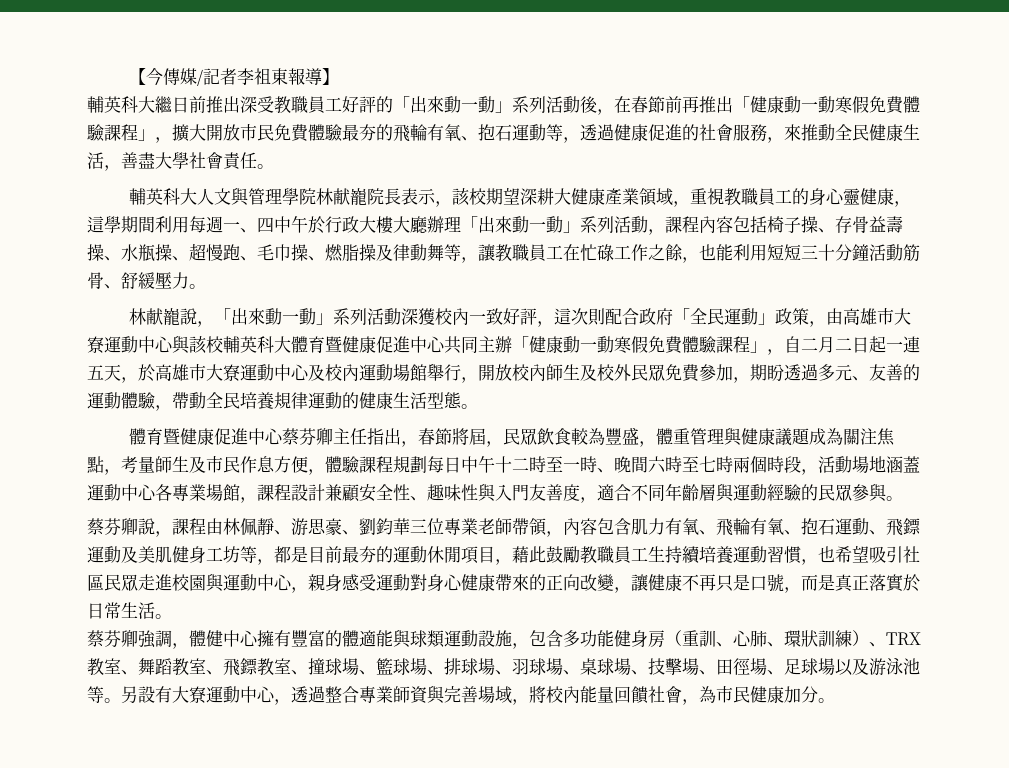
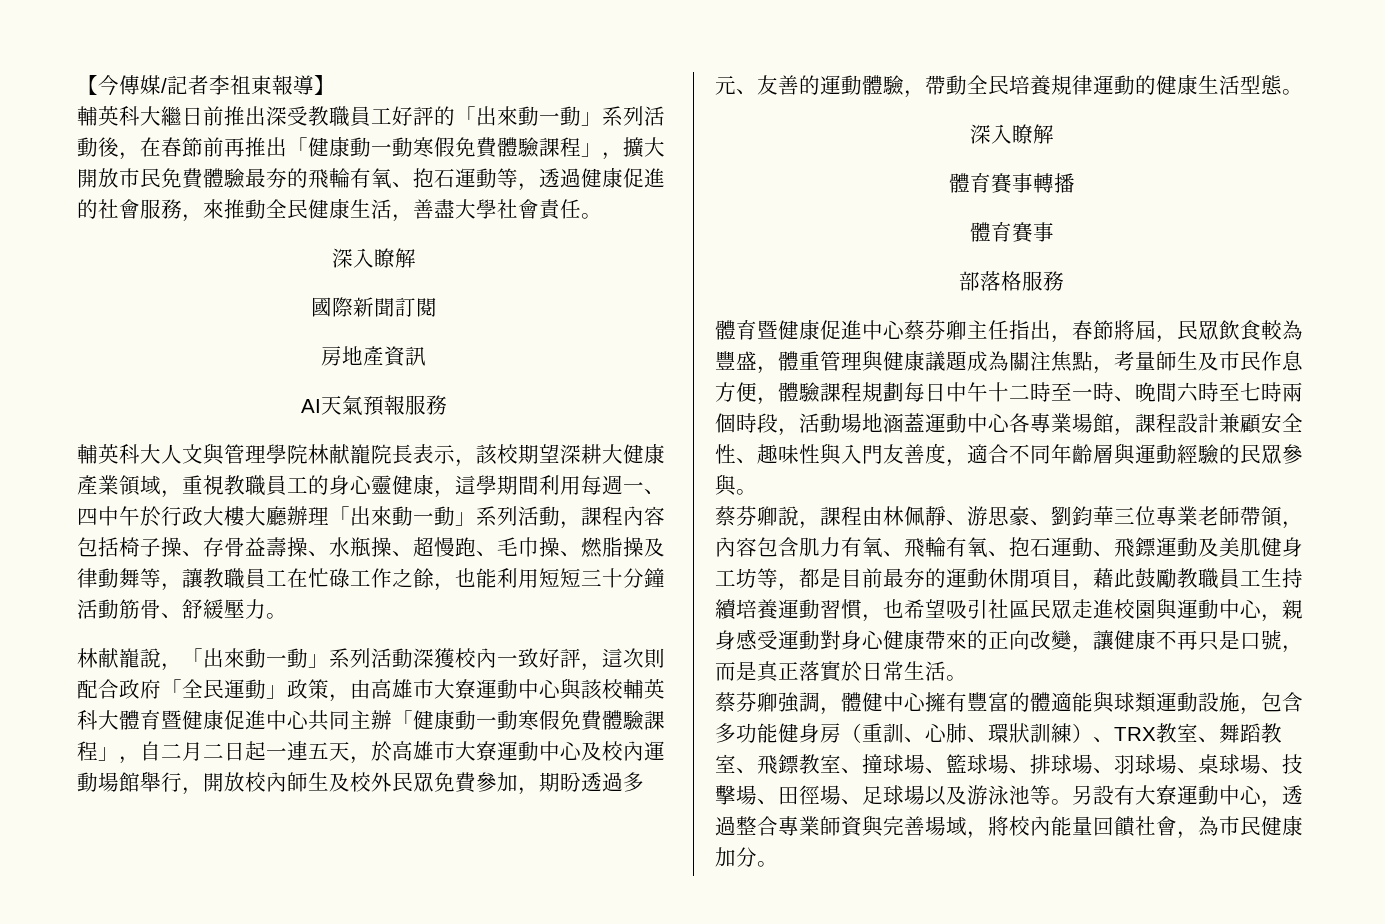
(274, 166) none -> [331,248,416,268] [310,297,437,317] [321,346,426,367] [300,395,447,416] // 深入瞭解 // 國際新聞訂閱 // 房地產資訊 // AI天氣預報服務
(478, 406) none -> [969,124,1054,144] [948,173,1075,194] [969,222,1054,243] [959,271,1064,291] // 深入瞭解 // 體育賽事轉播 // 體育賽事 // 部落格服務

